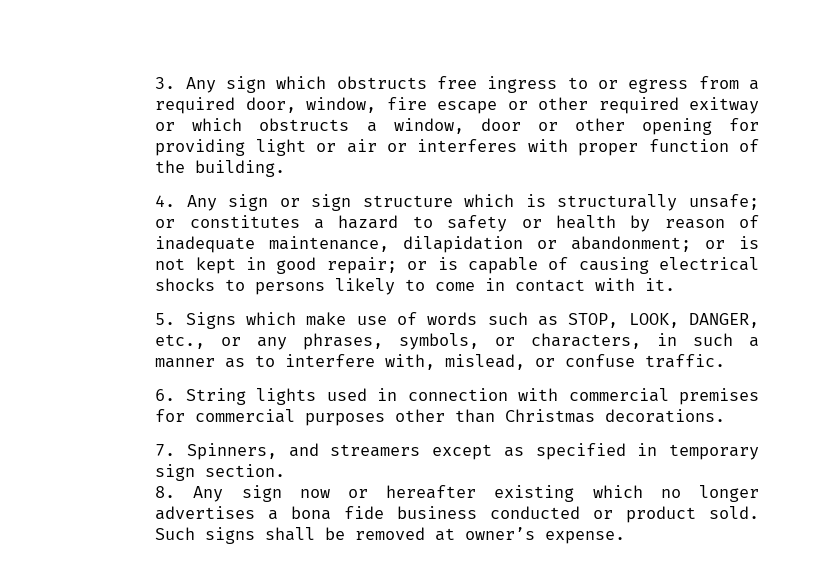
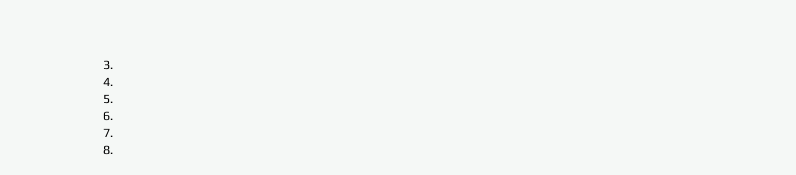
[185,76,760,93] [155,97,760,114] [155,118,759,135] [155,139,759,156] [155,160,286,177] [155,194,759,211] [155,215,759,232] [155,236,759,253] [155,257,759,274] [155,278,676,295] [155,312,760,329] [155,333,759,350] [155,354,726,370] [155,388,760,405] [155,409,726,426] [155,443,760,460] [155,464,286,481] [155,485,760,502] [155,506,760,523] [155,527,626,544] Any sign which obstructs free ingress to or egress from a required door, window, fire escape or other required exitway or which obstructs a window, door or other opening for providing light or air or interferes with proper function of the building. // 4. Any sign or sign structure which is structurally unsafe; or constitutes a hazard to safety or health by reason of inadequate maintenance, dilapidation or abandonment; or is not kept in good repair; or is capable of causing electrical shocks to persons likely to come in contact with it. // 5. Signs which make use of words such as STOP, LOOK, DANGER, etc., or any phrases, symbols, or characters, in such a manner as to interfere with, mislead, or confuse traffic. // 6. String lights used in connection with commercial premises for commercial purposes other than Christmas decorations. // 7. Spinners, and streamers except as specified in temporary sign section. // 8. Any sign now or hereafter existing which no longer advertises a bona fide business conducted or product sold. Such signs shall be removed at owner’s expense. -> [103,77,114,86] [103,94,114,104] [103,111,114,121] [103,128,114,137] [103,145,114,155] // 4. // 5. // 6. // 7. // 8.

